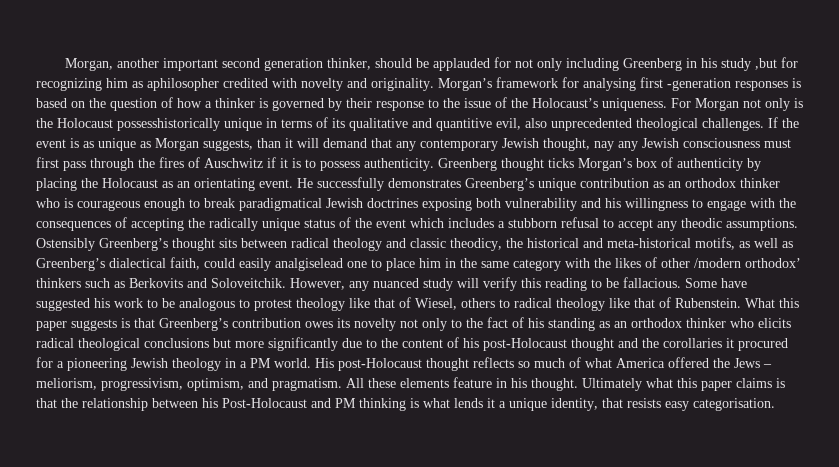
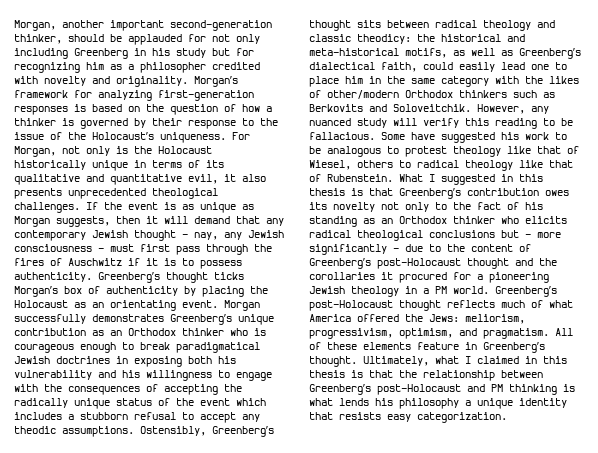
[222,58,324,71] second generation -> [170,20,272,31] second-generation
[755,58,778,70] ,but -> [212,48,230,56] but
[147,78,219,91] aphilosopher -> [128,62,206,73] a philosopher
[583,77,731,91] analysing first -generation -> [98,90,254,101] analyzing first-generation
[695,98,739,111] Morgan -> [14,146,56,157] Morgan,
[117,118,220,131] possesshistorically -> [14,160,86,170] historically
[436,118,547,131] quantitive evil, also -> [110,174,266,185] [14,188,62,199] quantitative evil, it also presents
[257,138,281,148] than -> [116,216,140,224] then
[543,138,614,151] thought, nay -> [134,230,218,241] thought – nay,
(760, 143) none -> [98,248,104,252] –
[438,158,497,171] Greenberg -> [98,272,160,283] Greenberg’s
[297,178,313,188] He -> [224,300,260,311] Morgan
[685,178,736,188] orthodox -> [128,328,176,336] Orthodox
(418, 203) none -> [116,356,128,364] in
(501, 203) none -> [218,356,236,364] his
[36,238,95,251] Ostensibly -> [140,426,206,436] Ostensibly,
[450,238,502,251] theodicy, -> [357,34,411,44] theodicy:
[275,258,343,271] analgiselead -> [501,62,525,70] lead
[661,258,801,268] other /modern orthodox’ -> [327,90,453,99] other/modern Orthodox
[779,298,799,308] [36,319,117,331] this paper suggests -> [429,174,543,185] [309,188,345,196] I suggested in this thesis
[631,318,682,328] orthodox -> [399,216,447,224] Orthodox
(231, 343) none -> [525,234,531,238] –
(338, 344) none -> [393,248,399,252] –
[463,338,479,348] his -> [309,258,371,269] Greenberg’s
[315,358,334,368] His -> [495,286,557,297] Greenberg’s
[518,361,530,368] so -> (495, 304) none
[734,358,772,368] Jews – -> [429,314,459,322] Jews:
(364, 383) none -> [309,342,321,350] of
[511,378,772,391] his thought. Ultimately what this paper claims -> [483,342,545,353] [309,356,567,367] [309,370,345,378] Greenberg’s thought. Ultimately, what I claimed in this thesis
[202,398,307,408] his Post-Holocaust -> [309,384,461,395] Greenberg’s post-Holocaust
[487,398,495,408] it -> [375,398,459,409] his philosophy
[551,398,598,411] identity, -> [519,398,567,408] identity
[693,398,775,411] categorisation. -> [417,412,507,423] categorization.

